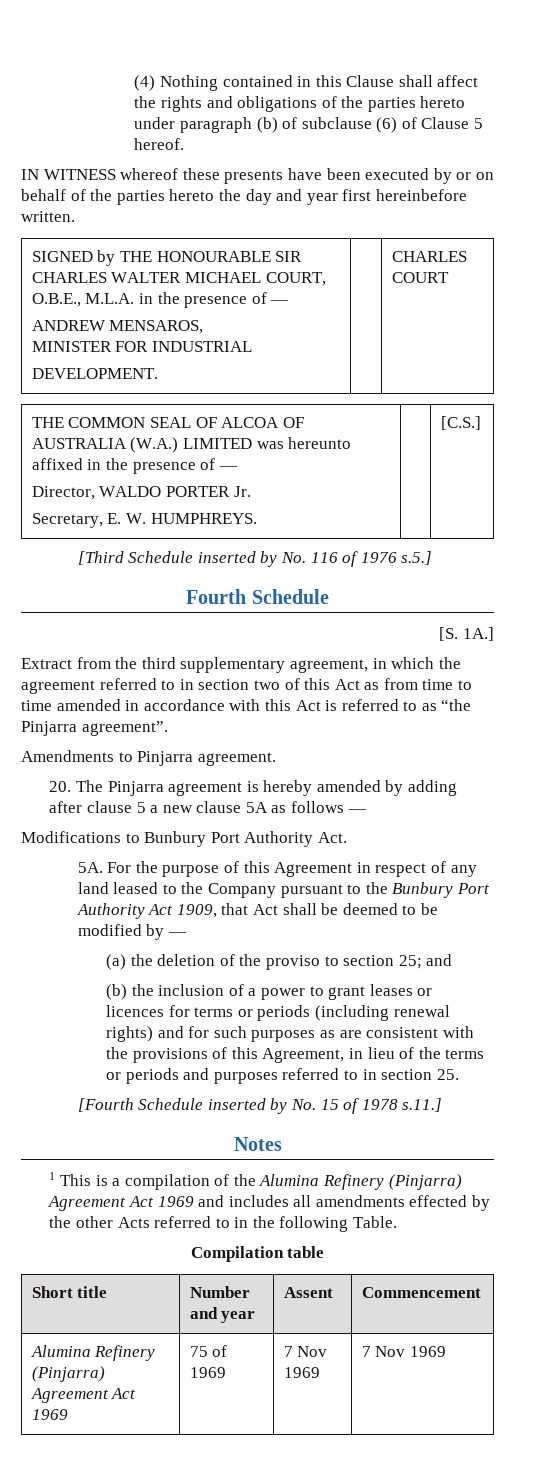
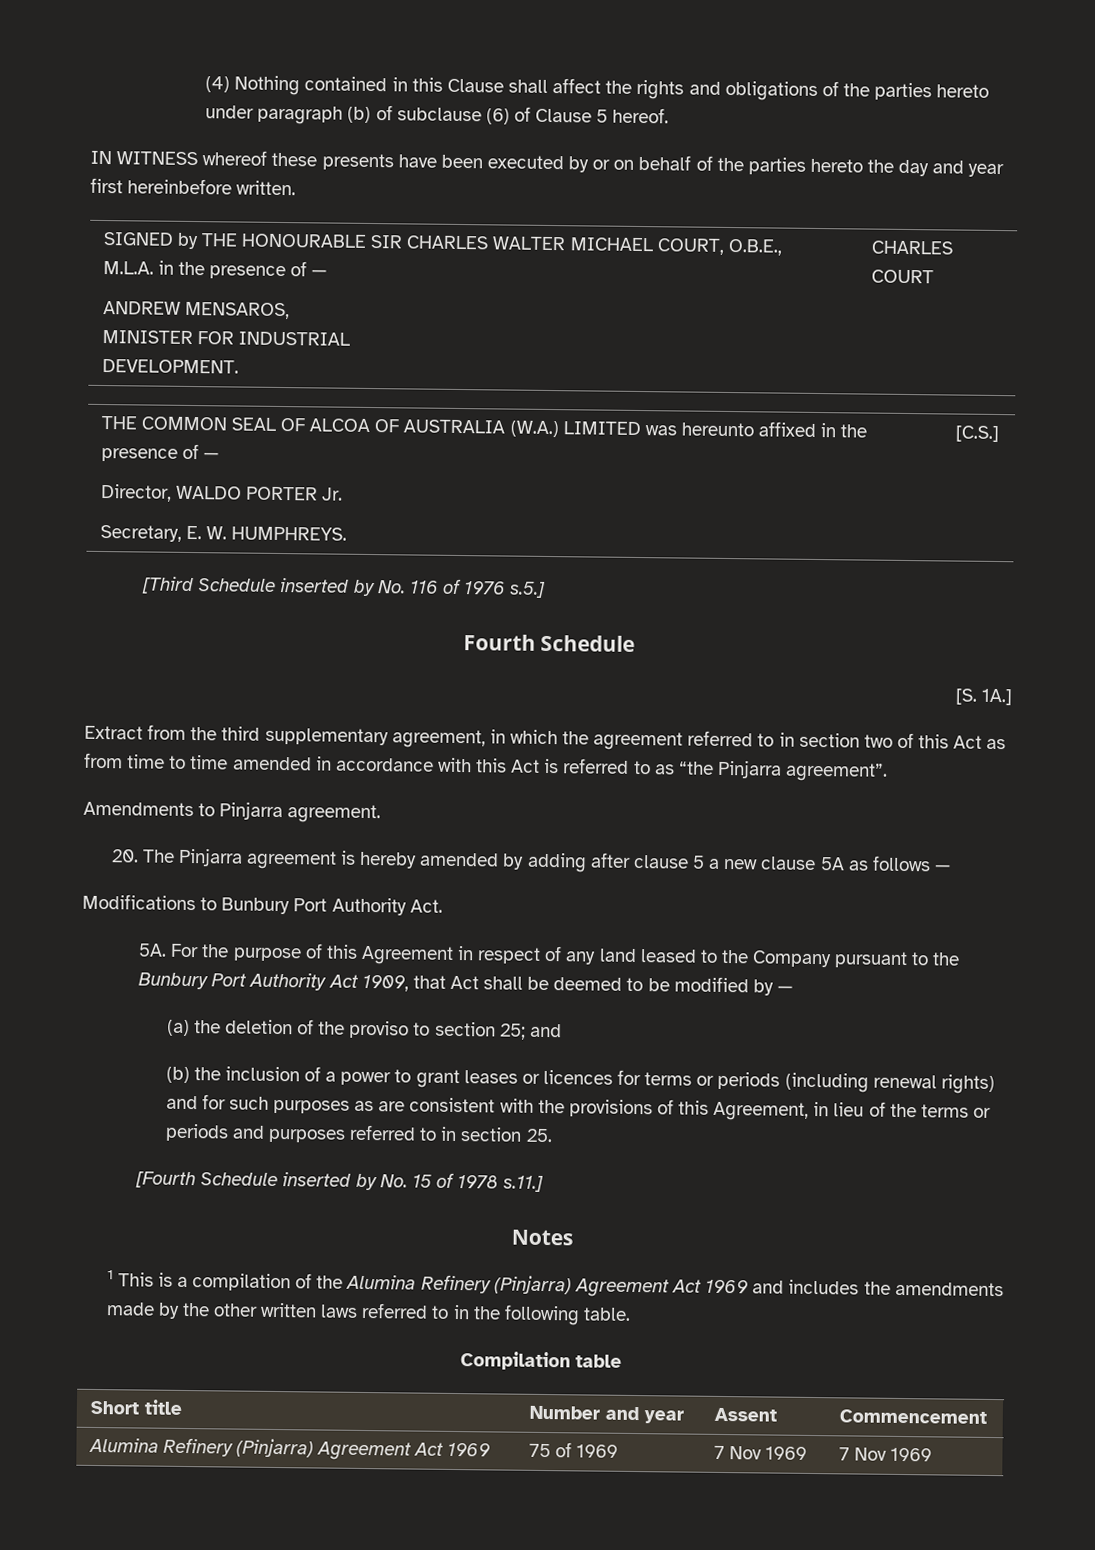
[293,1195,468,1207] all amendments effected -> [863,1281,1004,1297] [105,1302,155,1316] the amendments made
[117,1217,150,1228] Acts -> [260,1302,359,1318] written laws
[353,1216,398,1228] Table. -> [582,1307,631,1321] table.

